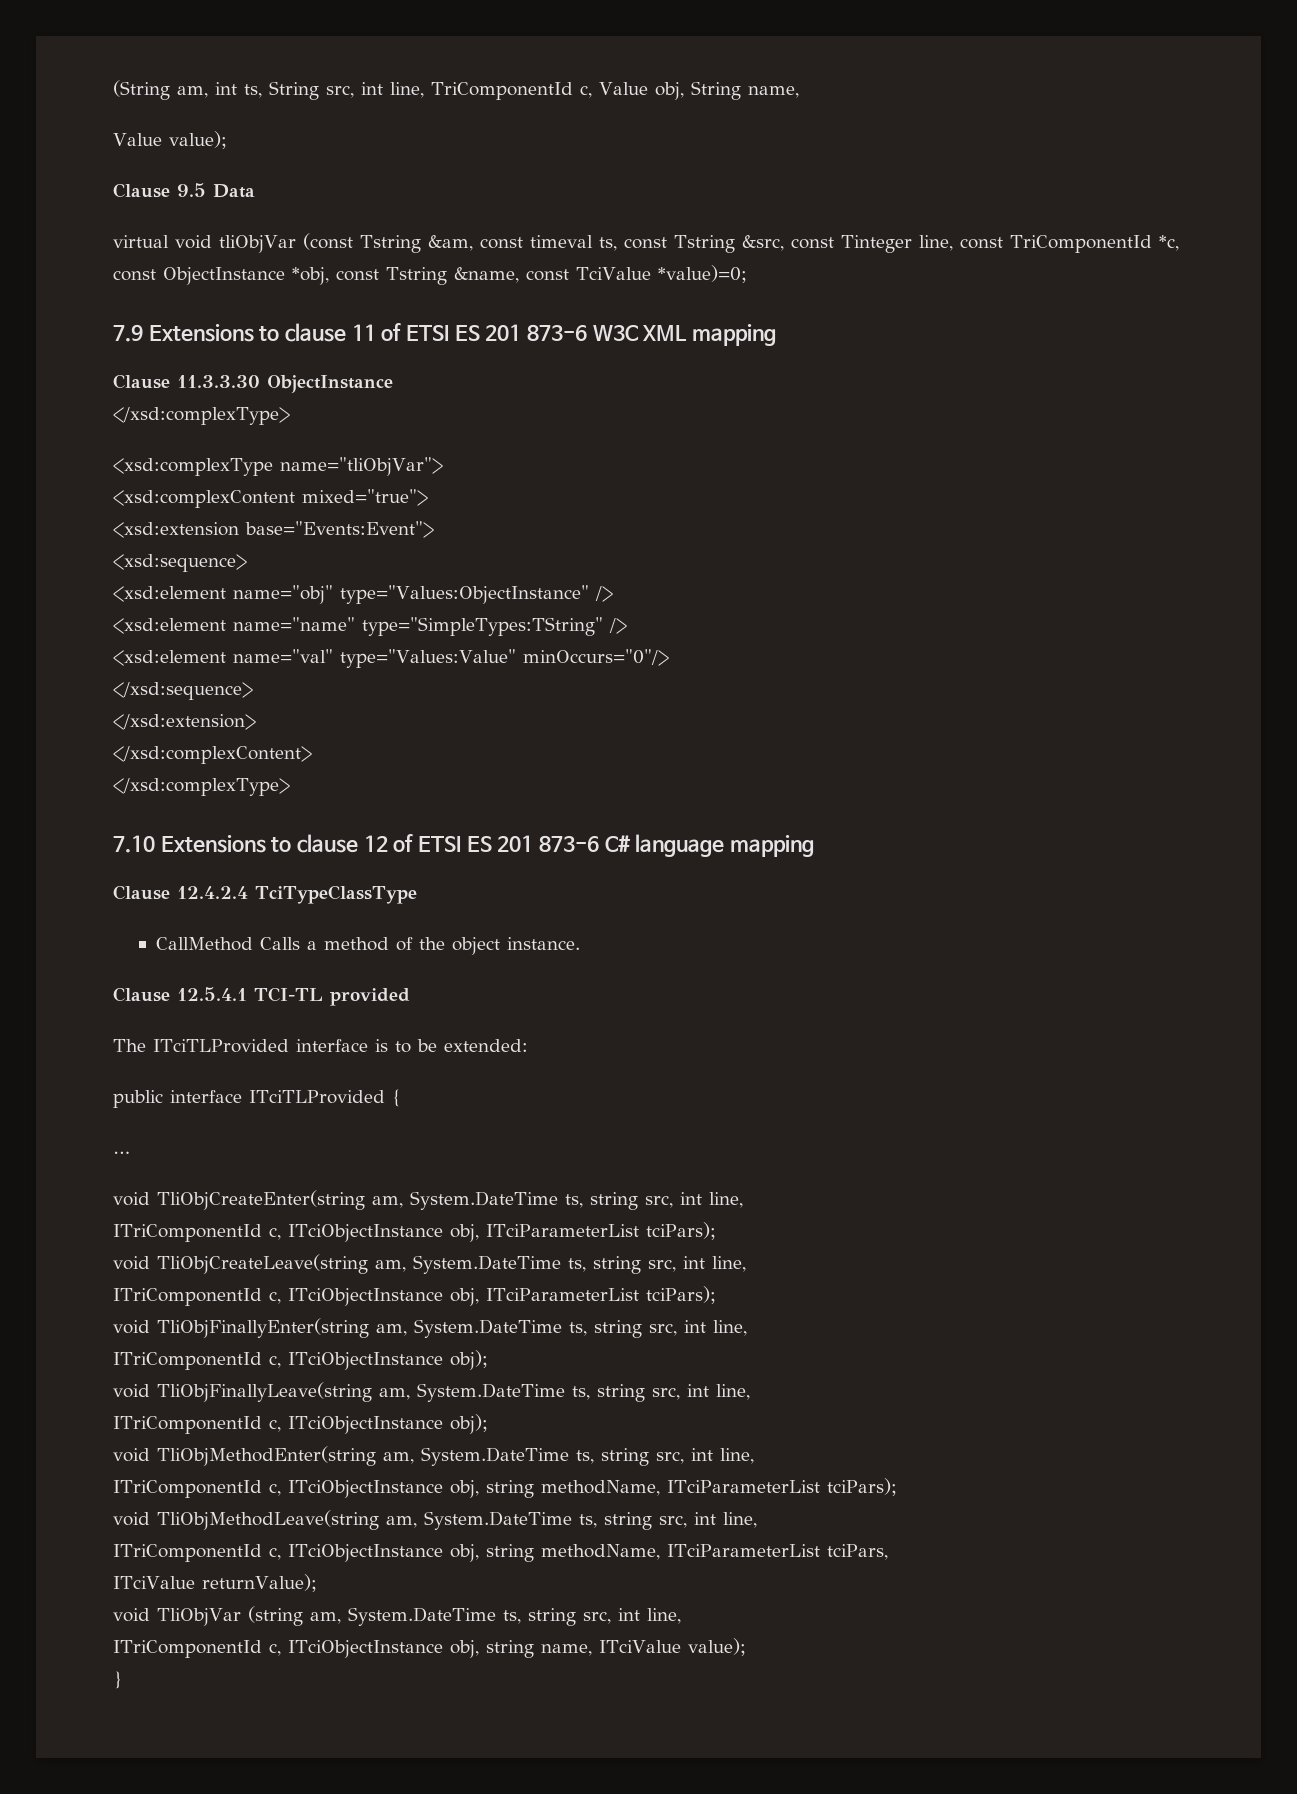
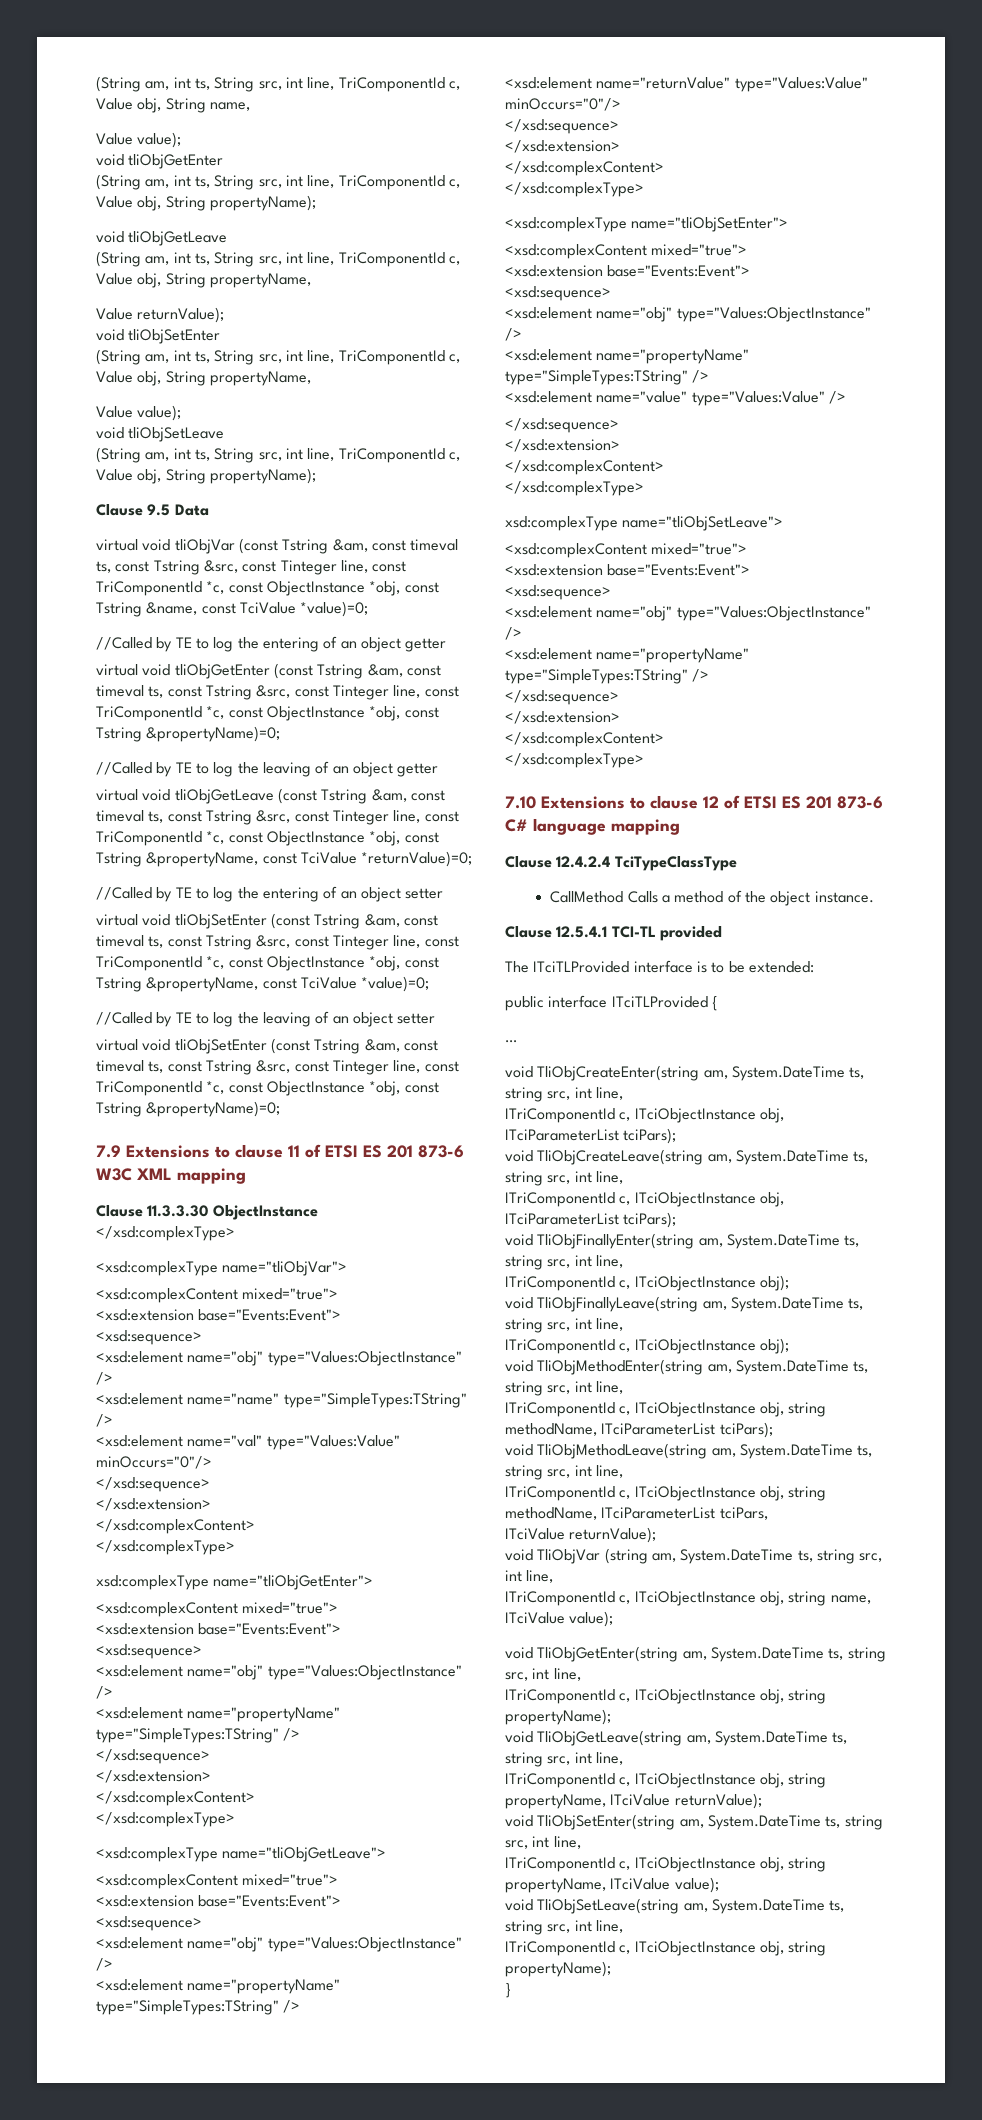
(227, 140) none -> [96,154,224,169] [96,174,460,190] [96,195,316,211] [96,231,228,246] [96,251,460,267] [96,273,311,288] [96,307,225,323] [96,329,221,344] [96,349,460,365] [96,371,311,386] [96,405,182,421] [96,427,225,442] [96,447,460,463] [96,468,316,484] // void tliObjGetEnter // (String am, int ts, String src, int line, TriComponentId c, Value obj, String propertyName); // void tliObjGetLeave // (String am, int ts, String src, int line, TriComponentId c, Value obj, String propertyName, // Value returnValue); // void tliObjSetEnter // (String am, int ts, String src, int line, TriComponentId c, Value obj, String propertyName, // Value value); // void tliObjSetLeave // (String am, int ts, String src, int line, TriComponentId c, Value obj, String propertyName);
(747, 274) none -> [96,636,447,652] [96,663,441,679] [96,685,459,700] [96,706,439,721] [96,726,281,742] [96,761,439,777] [96,788,445,804] [96,810,459,825] [96,831,439,846] [96,851,473,867] [96,886,444,902] [96,913,438,929] [96,935,459,950] [96,956,439,971] [96,976,430,992] [96,1011,436,1027] [96,1038,438,1054] [96,1060,459,1075] [96,1081,439,1096] [96,1101,281,1117] // //Called by TE to log the entering of an object getter // virtual void tliObjGetEnter (const Tstring &am, const timeval ts, const Tstring &src, const Tinteger line, const TriComponentId *c, const ObjectInstance *obj, const Tstring &propertyName)=0; // //Called by TE to log the leaving of an object getter // virtual void tliObjGetLeave (const Tstring &am, const timeval ts, const Tstring &src, const Tinteger line, const TriComponentId *c, const ObjectInstance *obj, const Tstring &propertyName, const TciValue *returnValue)=0; // //Called by TE to log the entering of an object setter // virtual void tliObjSetEnter (const Tstring &am, const timeval ts, const Tstring &src, const Tinteger line, const TriComponentId *c, const ObjectInstance *obj, const Tstring &propertyName, const TciValue *value)=0; // //Called by TE to log the leaving of an object setter // virtual void tliObjSetEnter (const Tstring &am, const timeval ts, const Tstring &src, const Tinteger line, const TriComponentId *c, const ObjectInstance *obj, const Tstring &propertyName)=0;
(290, 787) none -> [96,1575,374,1590] [96,1602,339,1617] [96,1623,342,1635] [96,1644,202,1659] [96,1665,462,1680] [96,1686,113,1699] [96,1707,341,1722] [96,1728,301,1743] [96,1749,210,1764] [96,1770,211,1783] [96,1791,255,1806] [96,1812,235,1827] [96,1847,387,1862] [96,1874,339,1889] [96,1895,342,1907] [96,1916,202,1931] [96,1937,462,1952] [96,1958,113,1971] [96,1979,341,1994] [96,2000,301,2015] [505,77,868,92] [505,98,621,111] [505,119,619,134] [505,140,620,153] [505,161,664,176] [505,182,644,197] [505,217,789,232] [505,244,748,259] [505,265,751,277] [505,286,611,301] [505,307,871,322] [505,328,522,341] [505,349,750,364] [505,370,710,385] [505,391,846,406] [505,418,619,433] [505,439,620,452] [505,460,664,475] [505,481,644,496] [505,516,784,531] [505,543,748,558] [505,564,751,576] [505,585,611,600] [505,606,871,621] [505,627,522,640] [505,648,750,663] [505,669,710,684] [505,690,619,705] [505,711,620,724] [505,732,664,747] [505,753,644,768] // xsd:complexType name="tliObjGetEnter"> // <xsd:complexContent mixed="true"> // <xsd:extension base="Events:Event"> // <xsd:sequence> // <xsd:element name="obj" type="Values:ObjectInstance" /> // <xsd:element name="propertyName" type="SimpleTypes:TString" /> // </xsd:sequence> // </xsd:extension> // </xsd:complexContent> // </xsd:complexType> // <xsd:complexType name="tliObjGetLeave"> // <xsd:complexContent mixed="true"> // <xsd:extension base="Events:Event"> // <xsd:sequence> // <xsd:element name="obj" type="Values:ObjectInstance" /> // <xsd:element name="propertyName" type="SimpleTypes:TString" /> // <xsd:element name="returnValue" type="Values:Value" minOccurs="0"/> // </xsd:sequence> // </xsd:extension> // </xsd:complexContent> // </xsd:complexType> // <xsd:complexType name="tliObjSetEnter"> // <xsd:complexContent mixed="true"> // <xsd:extension base="Events:Event"> // <xsd:sequence> // <xsd:element name="obj" type="Values:ObjectInstance" /> // <xsd:element name="propertyName" type="SimpleTypes:TString" /> // <xsd:element name="value" type="Values:Value" /> // </xsd:sequence> // </xsd:extension> // </xsd:complexContent> // </xsd:complexType> // xsd:complexType name="tliObjSetLeave"> // <xsd:complexContent mixed="true"> // <xsd:extension base="Events:Event"> // <xsd:sequence> // <xsd:element name="obj" type="Values:ObjectInstance" /> // <xsd:element name="propertyName" type="SimpleTypes:TString" /> // </xsd:sequence> // </xsd:extension> // </xsd:complexContent> // </xsd:complexType>
(746, 1647) none -> [505,1646,886,1662] [505,1668,581,1681] [505,1689,827,1704] [505,1709,611,1725] [505,1730,848,1746] [505,1752,623,1767] [505,1773,827,1788] [505,1793,762,1809] [505,1814,883,1830] [505,1836,581,1849] [505,1857,827,1872] [505,1877,719,1893] [505,1898,845,1914] [505,1920,623,1935] [505,1941,827,1956] [505,1961,611,1977] // void TliObjGetEnter(string am, System.DateTime ts, string src, int line, // ITriComponentId c, ITciObjectInstance obj, string propertyName); // void TliObjGetLeave(string am, System.DateTime ts, string src, int line, // ITriComponentId c, ITciObjectInstance obj, string propertyName, ITciValue returnValue); // void TliObjSetEnter(string am, System.DateTime ts, string src, int line, // ITriComponentId c, ITciObjectInstance obj, string propertyName, ITciValue value); // void TliObjSetLeave(string am, System.DateTime ts, string src, int line, // ITriComponentId c, ITciObjectInstance obj, string propertyName);

